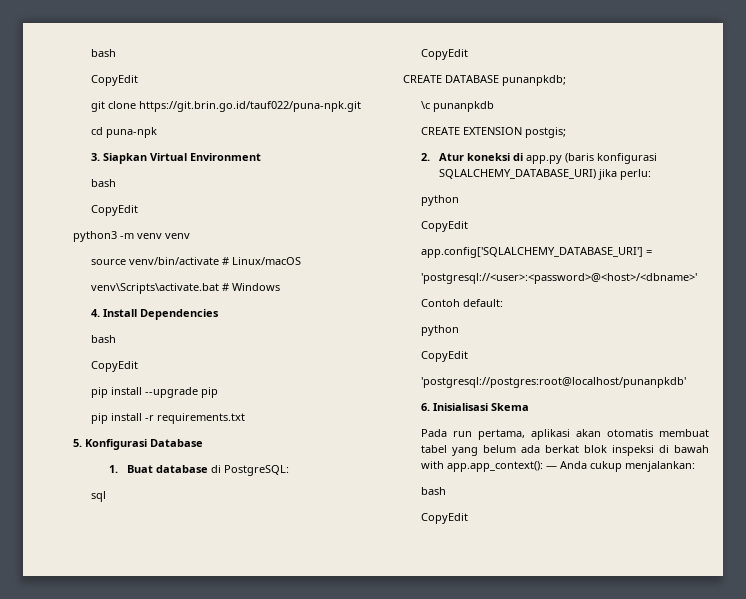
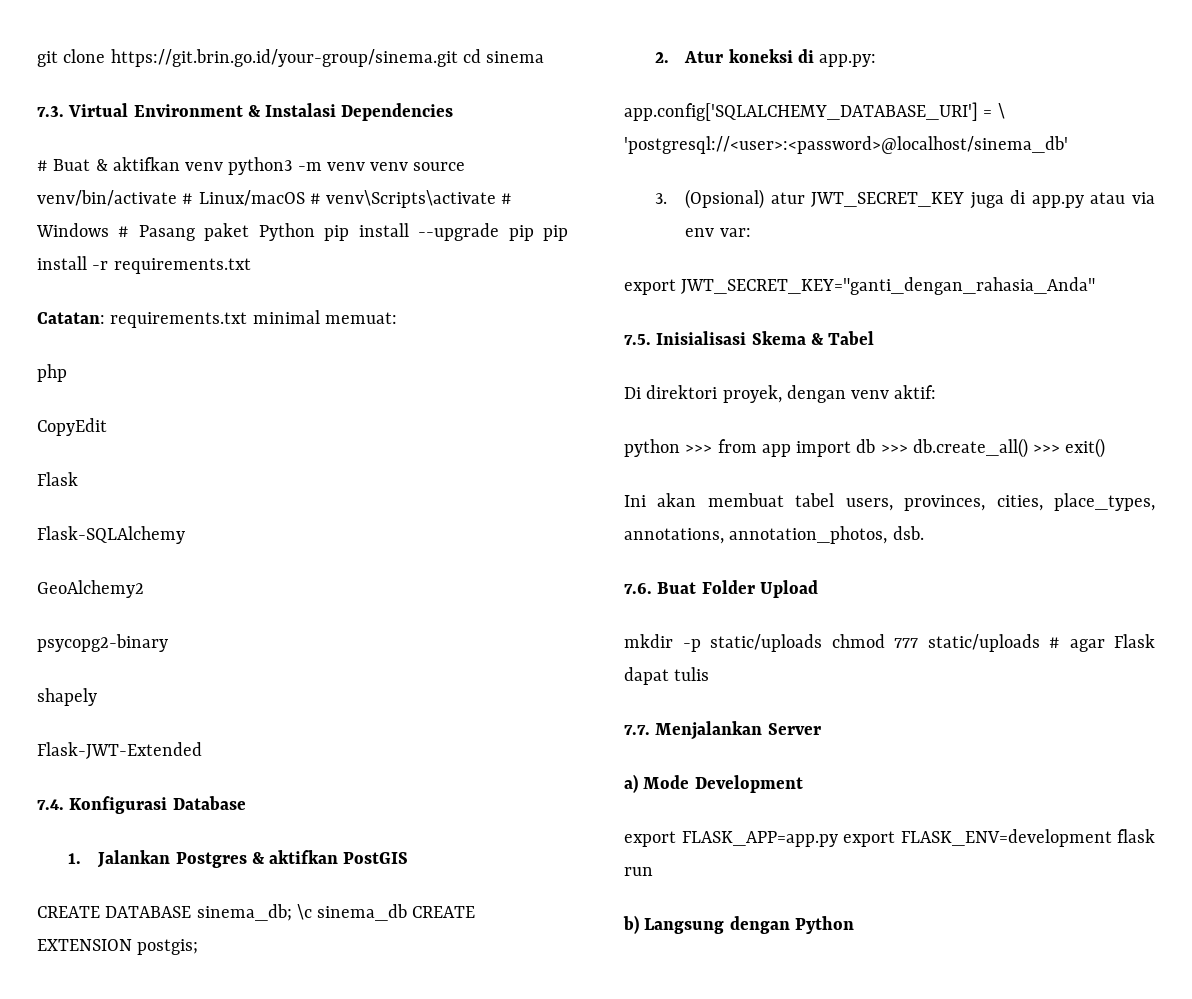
[90,49,116,57] [90,75,138,86] [90,101,361,112] [90,127,157,138] [90,153,261,164] [90,179,116,187] [90,205,138,216] bash // CopyEdit // git clone https://git.brin.go.id/tauf022/puna-npk.git // cd puna-npk // 3. Siapkan Virtual Environment // bash // CopyEdit // -> [37,49,545,67] [37,103,454,121] [37,157,224,171] git clone https://git.brin.go.id/your‐group/sinema.git cd sinema // 7.3. Virtual Environment & Instalasi Dependencies // # Buat & aktifkan venv
(190, 236) // -> (409, 166) none
[90,283,219,294] // venv\Scripts\activate.bat -> [309,190,497,208] # venv\Scripts\activate
[90,309,219,320] [90,335,116,343] [90,361,138,372] // 4. Install Dependencies // bash // CopyEdit // -> [118,223,315,241] # Pasang paket Python
(218, 392) // -> (534, 233) none
[73,439,203,450] [108,465,289,476] [90,491,106,502] [420,49,468,60] 5. Konfigurasi Database // 1. Buat database di PostgreSQL: // sql // CopyEdit -> [37,310,397,328] [37,364,67,382] [37,418,107,436] [37,472,78,486] [37,526,185,544] [37,580,144,598] [37,634,168,652] [37,688,97,706] [37,742,202,759] [37,796,246,814] [67,850,409,868] Catatan: requirements.txt minimal memuat: // php // CopyEdit // Flask // Flask-SQLAlchemy // GeoAlchemy2 // psycopg2-binary // shapely // Flask-JWT-Extended // 7.4. Konfigurasi Database // 1. Jalankan Postgres & aktifkan PostGIS
[502,75,566,86] [420,101,494,112] punanpkdb; // \c punanpkdb // -> [196,904,408,921] sinema_db; \c sinema_db
[525,153,657,164] [438,169,651,180] [420,195,459,206] [420,221,468,232] [420,247,652,258] [420,273,697,284] [420,299,503,307] [420,325,459,336] [420,351,468,362] [420,377,686,388] [420,403,529,411] [420,429,709,440] [420,445,709,456] [420,461,695,472] [420,487,446,495] [420,513,468,524] app.py (baris konfigurasi SQLALCHEMY_DATABASE_URI) jika perlu: // python // CopyEdit // app.config['SQLALCHEMY_DATABASE_URI'] = // 'postgresql://<user>:<password>@<host>/<dbname>' // Contoh default: // python // CopyEdit // 'postgresql://postgres:root@localhost/punanpkdb' // 6. Inisialisasi Skema // Pada run pertama, aplikasi akan otomatis membuat tabel yang belum ada berkat blok inspeksi di bawah with app.app_context(): — Anda cukup menjalankan: // bash // CopyEdit -> [819,54,877,67] [624,102,1005,121] [624,136,1068,154] [654,189,1155,209] [685,228,751,237] [624,277,1096,295] [624,331,875,345] [624,385,937,403] [624,438,1106,458] [624,493,1155,511] [624,526,924,544] [624,580,818,598] [624,634,1155,652] [624,667,710,685] [624,721,821,740] [624,774,803,793] [624,829,1155,847] [624,867,653,876] [623,915,854,934] app.py: // app.config['SQLALCHEMY_DATABASE_URI'] = \ 'postgresql://<user>:<password>@localhost/sinema_db' // 3. (Opsional) atur JWT_SECRET_KEY juga di app.py atau via env var: // export JWT_SECRET_KEY="ganti_dengan_rahasia_Anda" // 7.5. Inisialisasi Skema & Tabel // Di direktori proyek, dengan venv aktif: // python >>> from app import db >>> db.create_all() >>> exit() // Ini akan membuat tabel users, provinces, cities, place_types, annotations, annotation_photos, dsb. // 7.6. Buat Folder Upload // mkdir -p static/uploads chmod 777 static/uploads # agar Flask dapat tulis // 7.7. Menjalankan Server // a) Mode Development // export FLASK_APP=app.py export FLASK_ENV=development flask run // b) Langsung dengan Python

